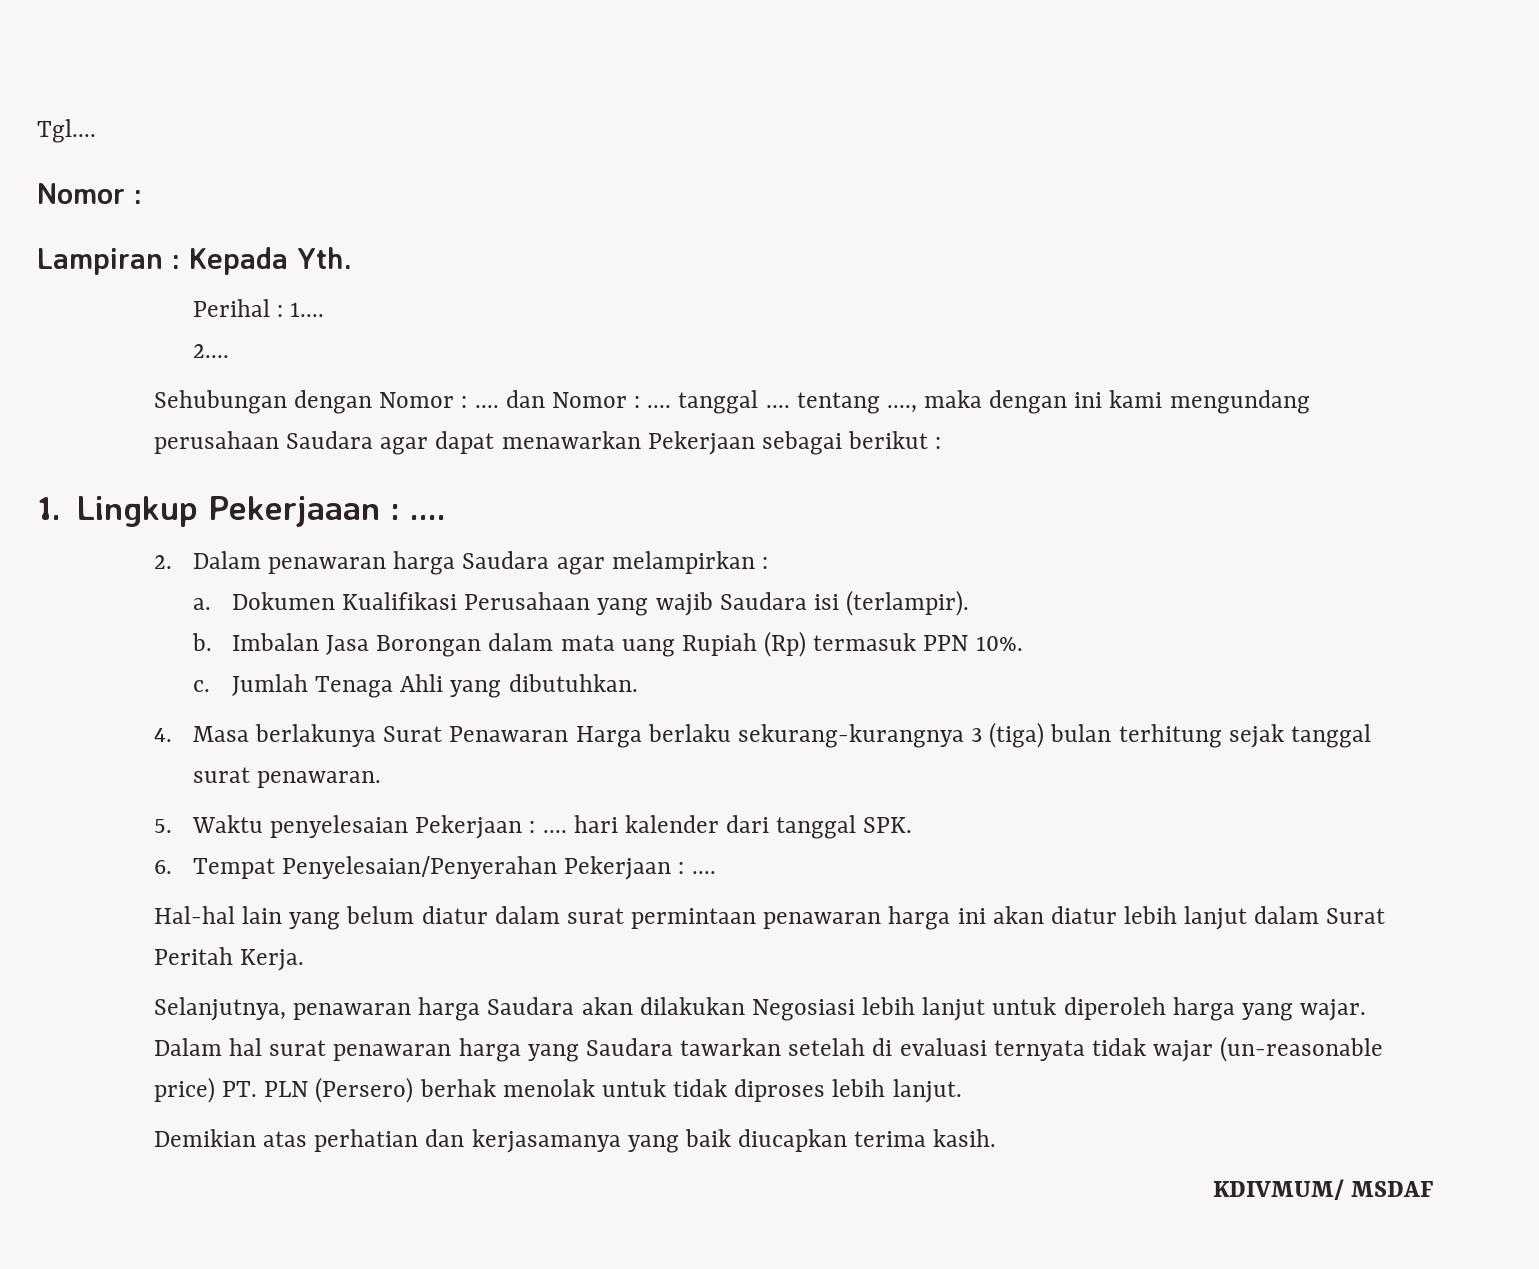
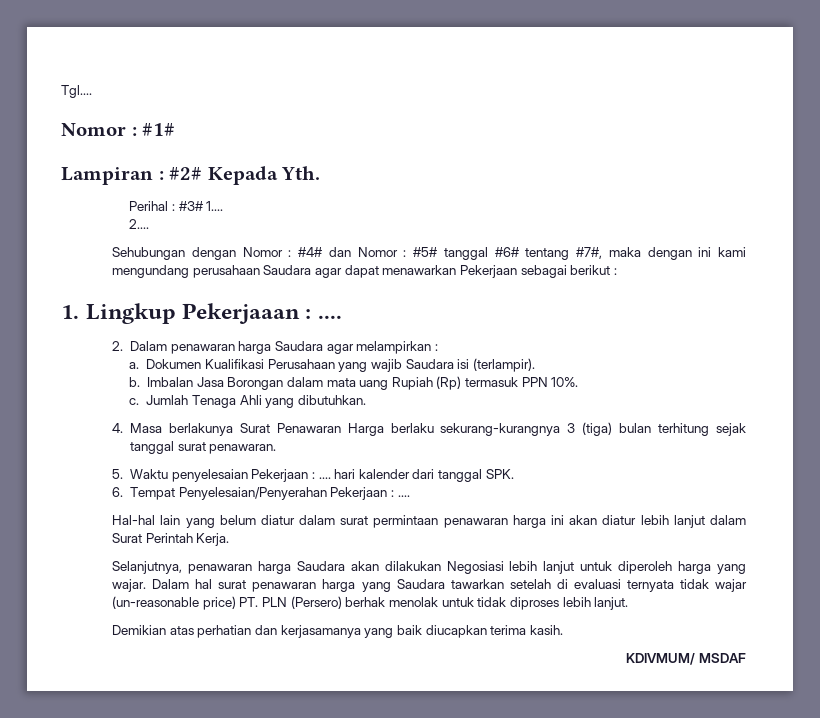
(142, 197) none -> [142,123,176,136] #1#
(180, 262) none -> [169,167,203,180] #2#
(284, 311) none -> [178,201,204,211] #3#
[474,405,499,408] .... -> [298,247,324,257] #4#
[647,390,917,414] .... tanggal .... tentang ...., -> [413,247,603,260] #5# tanggal #6# tentang #7#,
[154,947,234,965] Peritah -> [145,533,193,543] Perintah

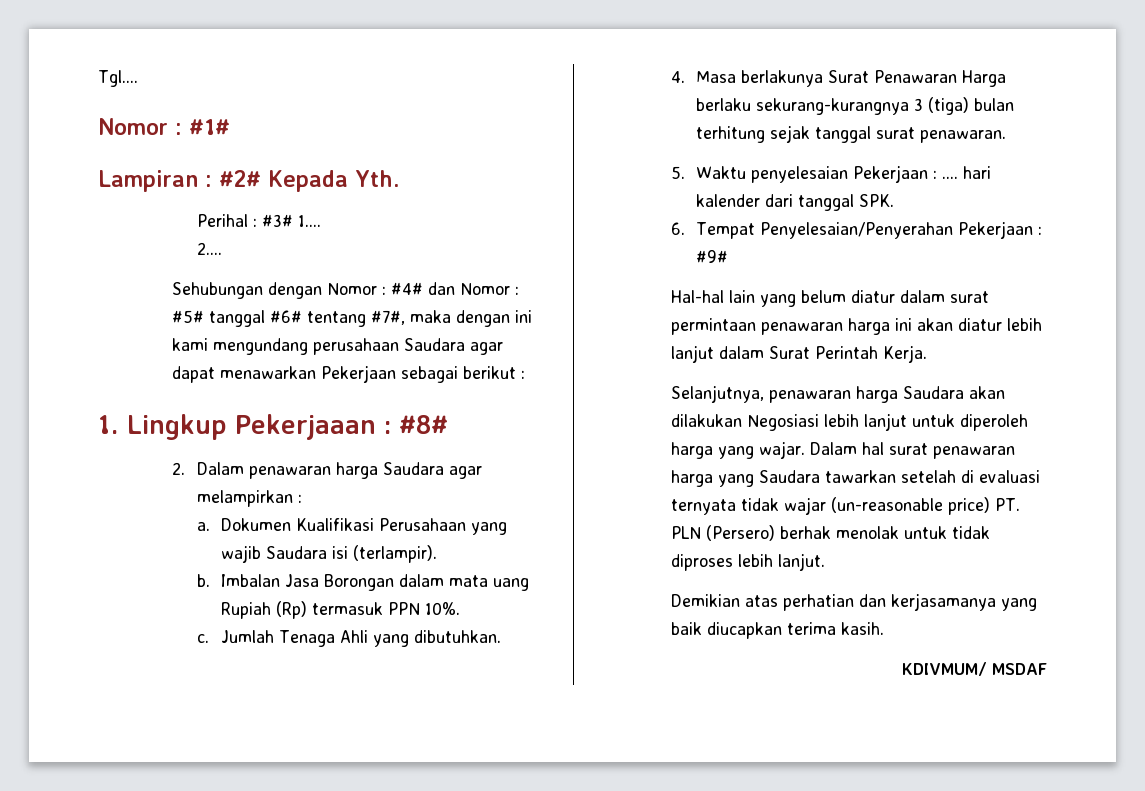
[317,315,342,319] .... -> [398,415,448,434] #8#
[397,495,410,497] .... -> [695,250,728,263] #9#

